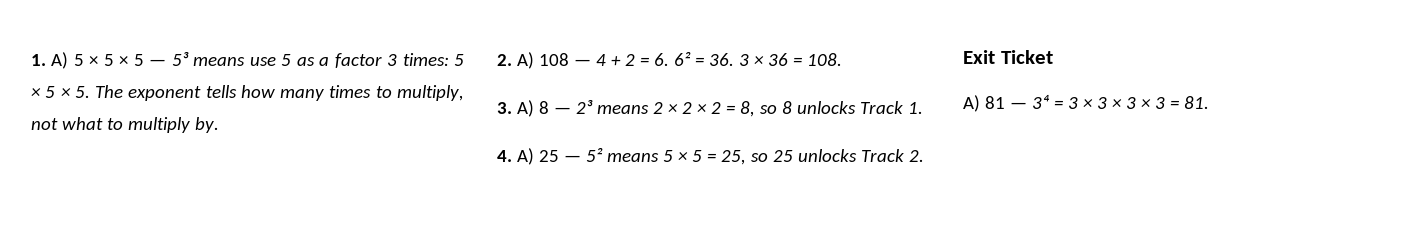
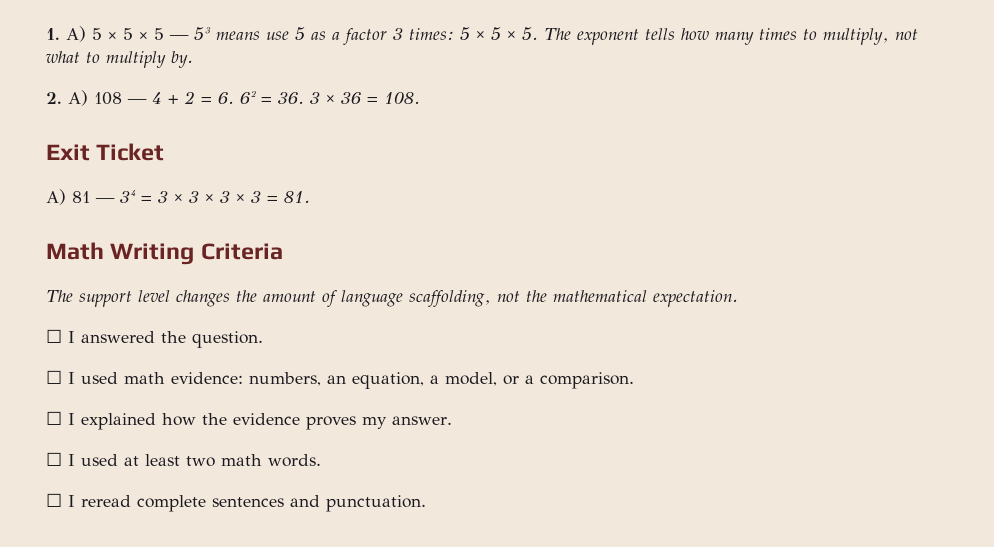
[497,99,923,117] [497,147,924,165] // 3. A) 8 — 2³ means 2 × 2 × 2 = 8, so 8 unlocks Track 1. // 4. A) 25 — 5² means 5 × 5 = 25, so 25 unlocks Track 2. -> (420, 98) none
(1209, 102) none -> [46,242,283,265] [46,290,738,307] [46,329,263,348] [46,370,634,389] [46,411,452,430] [46,452,321,467] [46,493,426,512] // Math Writing Criteria // The support level changes the amount of language scaffolding, not the mathematical expectation. // ☐ I answered the question. // ☐ I used math evidence: numbers, an equation, a model, or a comparison. // ☐ I explained how the evidence proves my answer. // ☐ I used at least two math words. // ☐ I reread complete sentences and punctuation.

